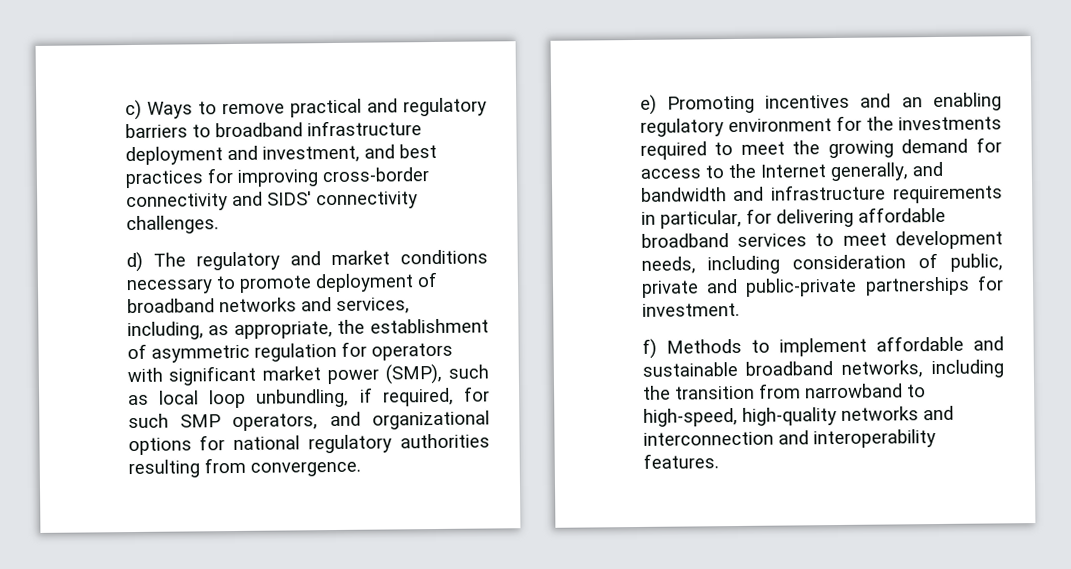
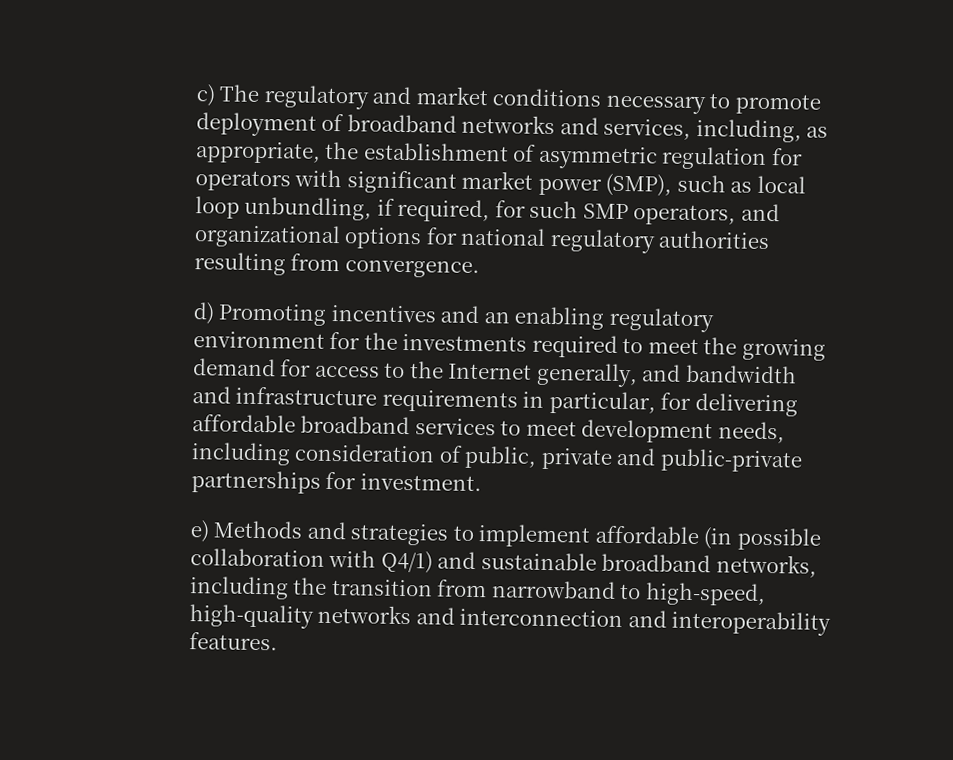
[146,97,488,119] [124,120,422,139] [124,143,437,166] [124,167,429,189] [125,191,418,212] [125,215,219,235] [125,251,143,273] Ways to remove practical and regulatory barriers to broadband infrastructure deployment and investment, and best practices for improving cross-border connectivity and SIDS' connectivity challenges. // d) -> (216, 95) none
[639,94,657,115] e) -> [192,302,215,325] d)
[641,335,964,359] f) Methods to implement affordable -> [189,520,821,551] [189,548,433,574] e) Methods and strategies to implement affordable (in possible collaboration with Q4/1)

